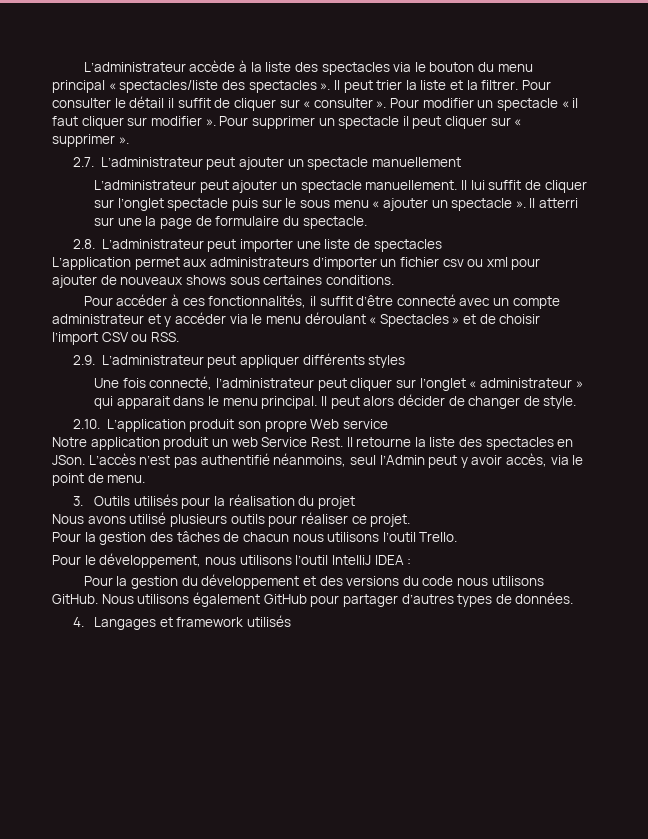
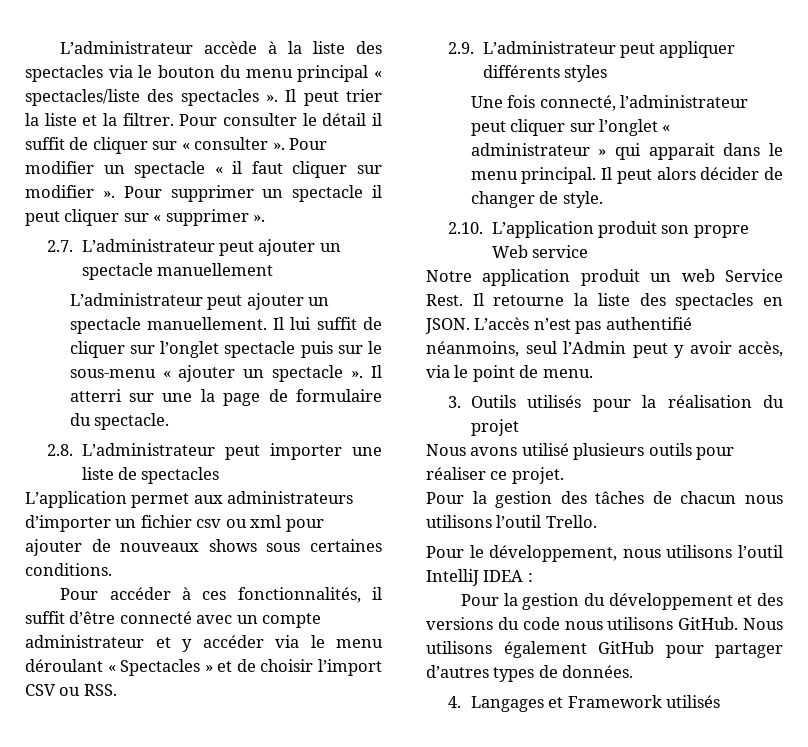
[299,200,369,208] sous menu -> [69,369,156,378] sous-menu
[52,455,85,465] JSon. -> [425,318,470,334] JSON.
[176,617,244,627] framework -> [567,695,662,708] Framework

